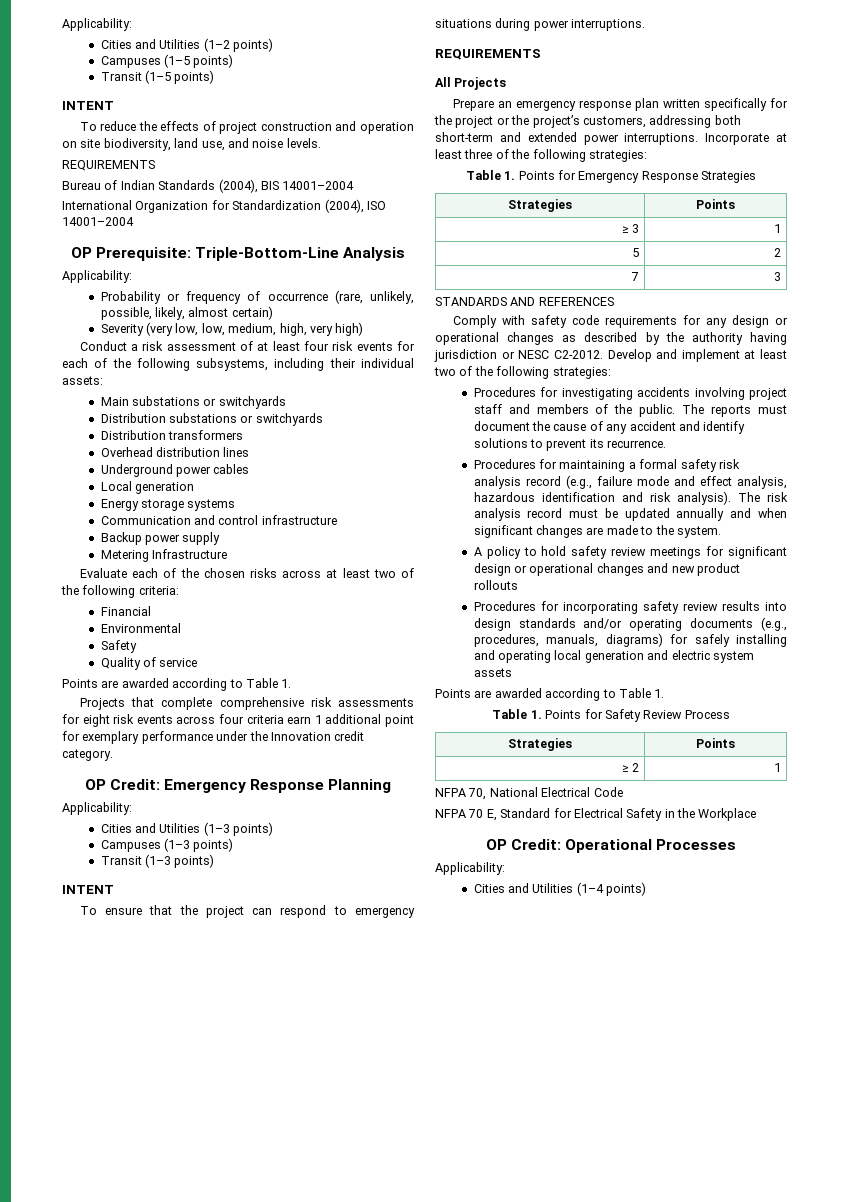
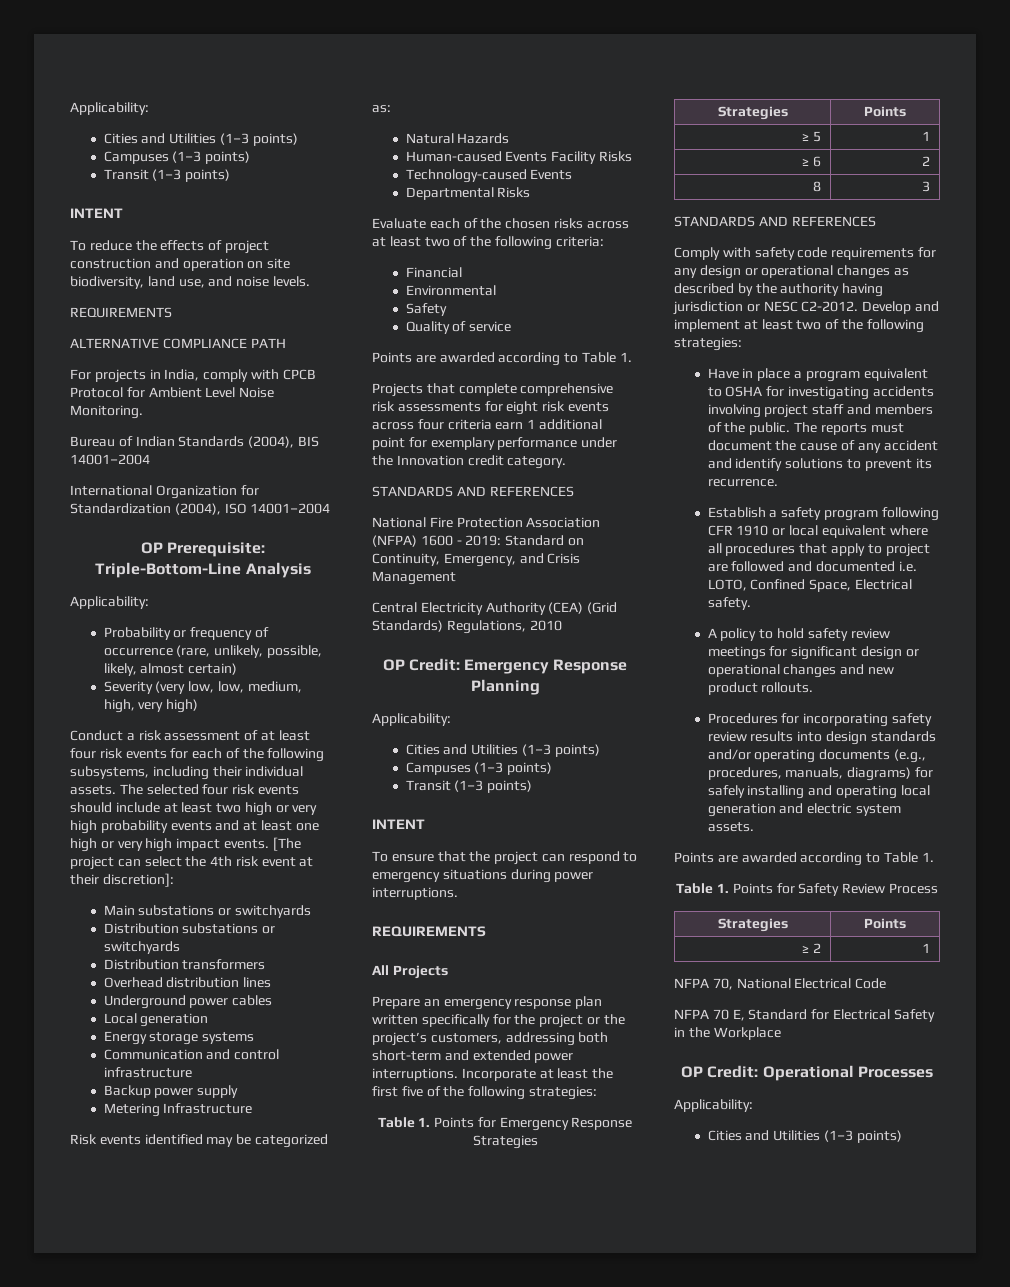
[62,18,132,31] [100,38,274,52] [100,54,234,68] [100,70,172,84] Applicability: // Cities and Utilities (1–2 points) // Campuses (1–5 points) // Transit (1–5 -> [70,102,149,115] [103,133,298,146] [103,151,251,164] [103,169,182,181] Applicability: // Cities and Utilities (1–3 points) // Campuses (1–3 points) // Transit (1–3
(155, 165) none -> [70,338,286,349] [70,369,316,383] [70,387,275,398] [70,405,143,419] // ALTERNATIVE COMPLIANCE PATH // For projects in India, comply with CPCB Protocol for Ambient Level Noise Monitoring.
[62,376,103,385] assets: -> [70,784,299,795] [70,802,318,816] [70,820,319,834] [70,837,301,852] [70,856,314,870] [70,873,174,887] assets. The selected four risk events should include at least two high or very high probability events and at least one high or very high impact events. [The project can select the 4th risk event at their discretion]:
(228, 554) none -> [70,1134,328,1148] [372,105,391,113] [405,133,510,144] [405,151,632,164] [405,169,573,183] [405,187,531,200] // Risk events identified may be categorized as: // Natural Hazards // Human-caused Events Facility Risks // Technology-caused Events // Departmental Risks
(113, 755) none -> [372,486,574,497] [372,517,601,528] [372,535,584,547] [372,553,581,567] [372,571,456,585] [372,602,618,615] [372,620,562,634] // STANDARDS AND REFERENCES // National Fire Protection Association (NFPA) 1600 - 2019: Standard on Continuity, Emergency, and Crisis Management // Central Electricity Authority (CEA) (Grid Standards) Regulations, 2010
[464,149,493,159] three -> [592,1068,614,1079] [372,1086,423,1097] the first five
[632,224,640,233] [774,224,782,233] [632,248,640,257] 3 | 1 // 5 -> [813,131,822,142] [922,131,931,141] [802,156,822,167] 5 | 1 // ≥ 6
[631,272,640,281] 7 -> [813,181,822,192] 8
[473,387,536,397] Procedures -> [707,368,928,382] [707,386,763,397] Have in place a program equivalent to OSHA
[473,459,740,472] [473,475,787,489] [473,491,788,505] [473,508,787,521] [473,525,721,538] Procedures for maintaining a formal safety risk analysis record (e.g., failure mode and effect analysis, hazardous identification and risk analysis). The risk analysis record must be updated annually and when significant changes are made to the system. -> [707,507,939,521] [707,525,928,538] [707,543,930,557] [707,561,917,572] [707,579,912,592] [707,597,751,610] Establish a safety program following CFR 1910 or local equivalent where all procedures that apply to project are followed and documented i.e. LOTO, Confined Space, Electrical safety.
[473,580,518,590] rollouts -> [761,682,814,693] rollouts.
[473,668,512,677] assets -> [707,822,754,832] assets.
[576,882,604,896] (1–4 -> [823,1130,853,1142] (1–3

